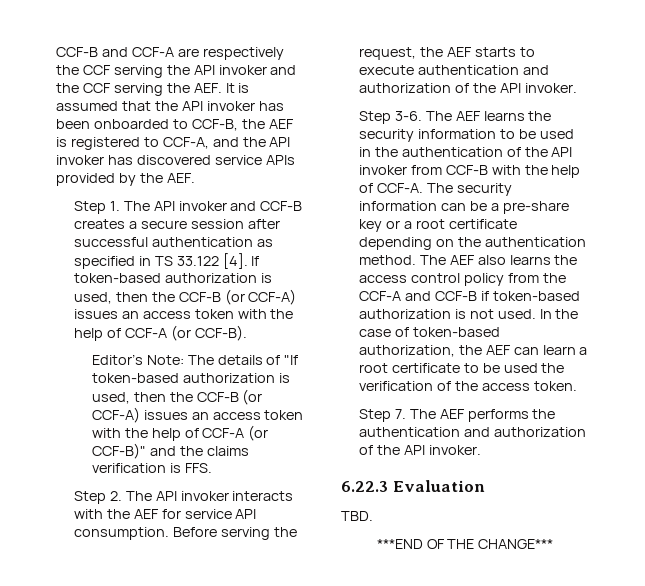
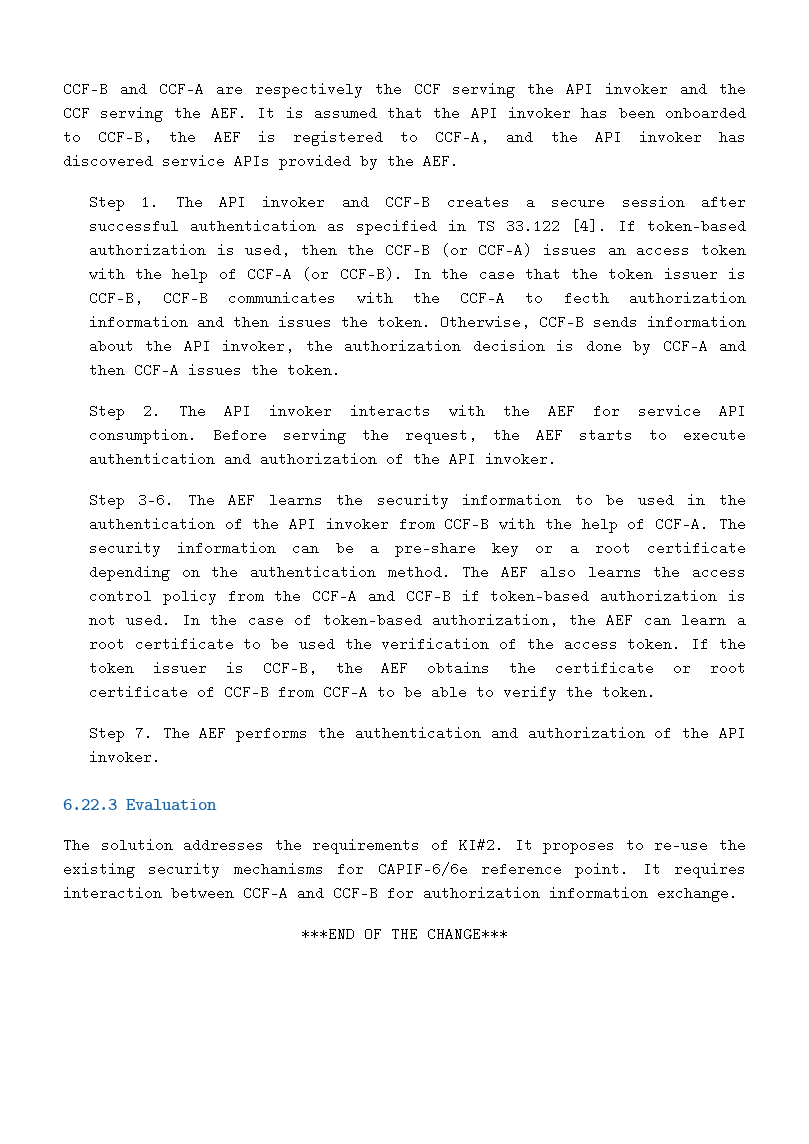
[91,354,299,365] [91,373,290,383] [91,389,263,405] [91,407,304,423] [91,425,269,441] [91,443,249,459] [91,463,212,473] // Editor’s Note: The details of "If token-based authorization is used, then the CCF-B (or CCF-A) issues an access token with the help of CCF-A (or CCF-B)" and the claims verification is FFS. -> [412,267,747,281] [88,291,747,305] [88,315,746,329] [88,339,746,355] [88,363,341,377] In the case that the token issuer is CCF-B, CCF-B communicates with the CCF-A to fecth authorization information and then issues the token. Otherwise, CCF-B sends information about the API invoker, the authorization decision is done by CCF-A and then CCF-A issues the token.
(577, 386) none -> [691,637,747,651] [88,661,746,675] [88,685,656,701] If the token issuer is CCF-B, the AEF obtains the certificate or root certificate of CCF-B from CCF-A to be able to verify the token.
[341,511,373,521] TBD. -> [63,838,746,854] [63,862,746,878] [63,886,738,902] The solution addresses the requirements of KI#2. It proposes to re-use the existing security mechanisms for CAPIF-6/6e reference point. It requires interaction between CCF-A and CCF-B for authorization information exchange.

